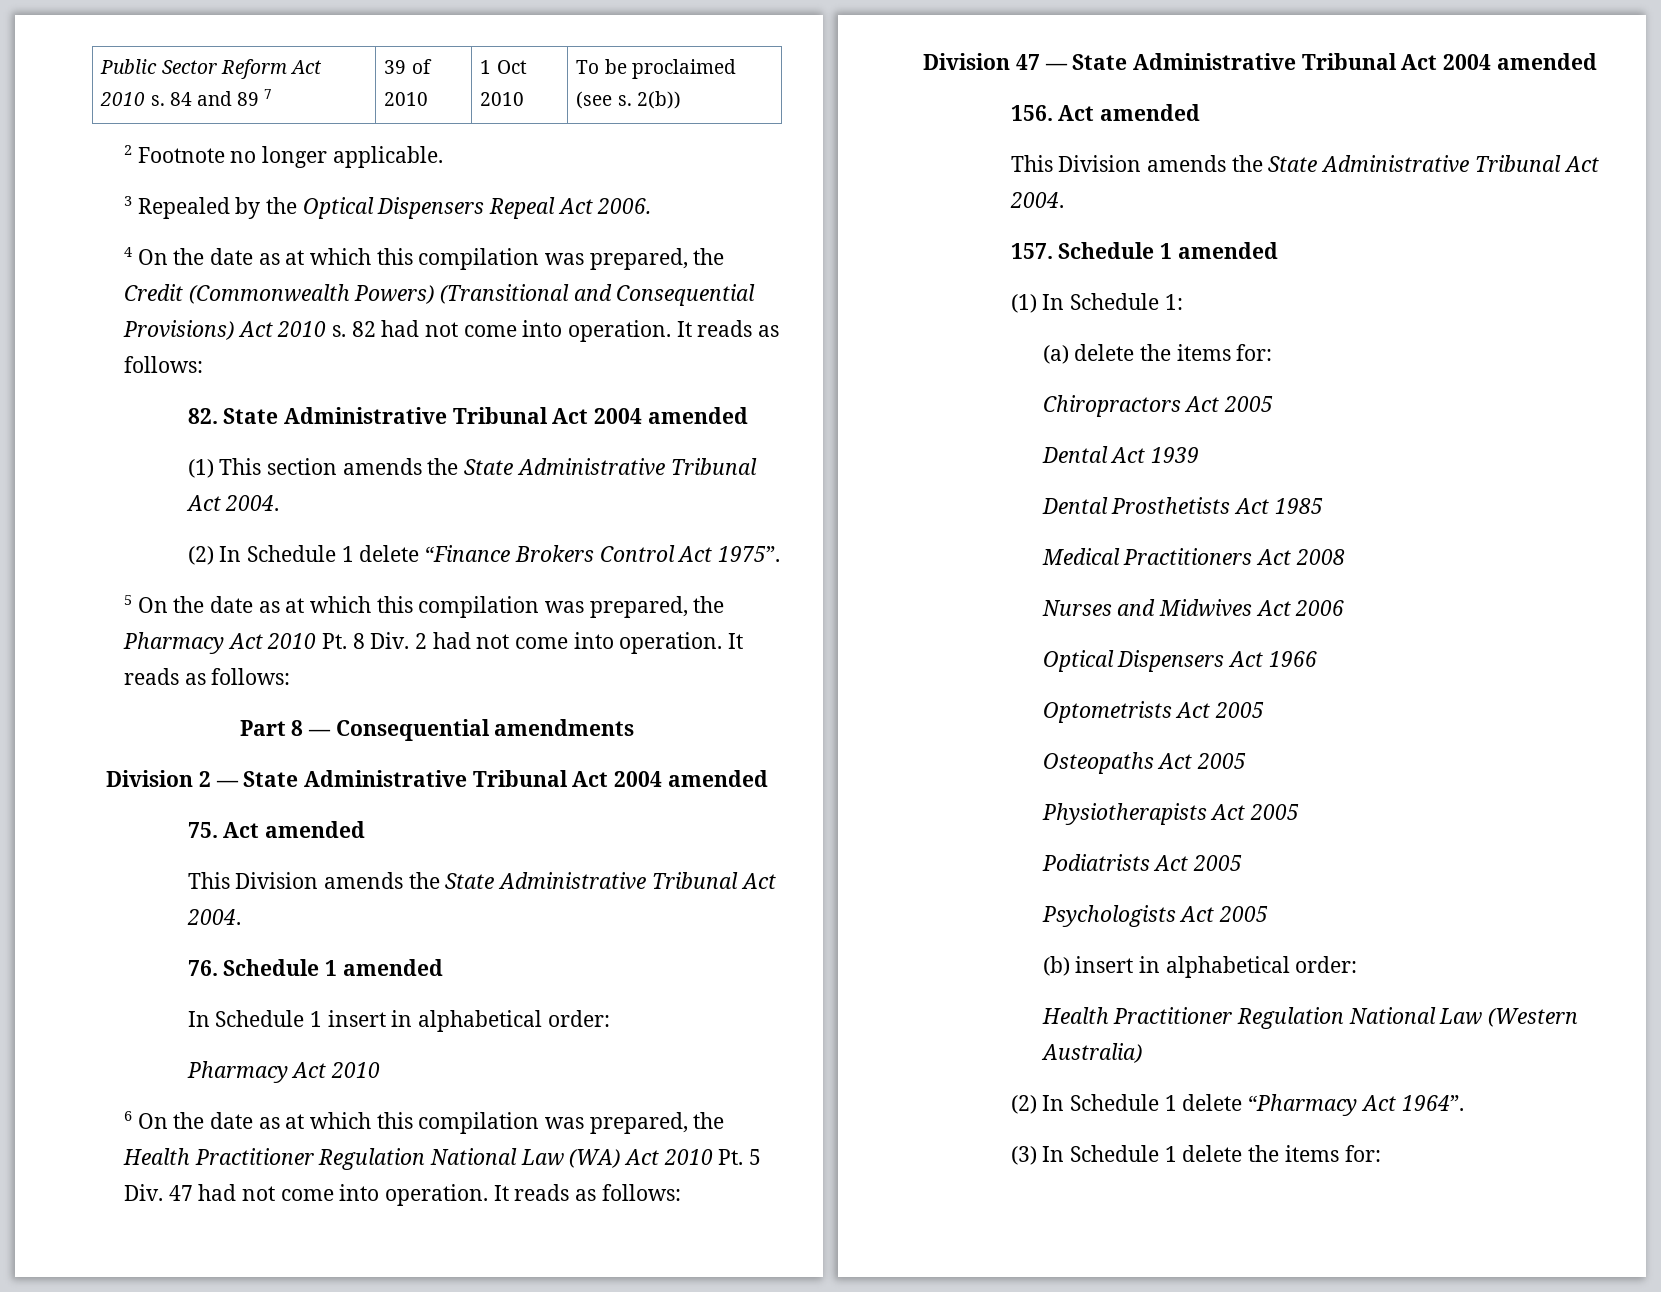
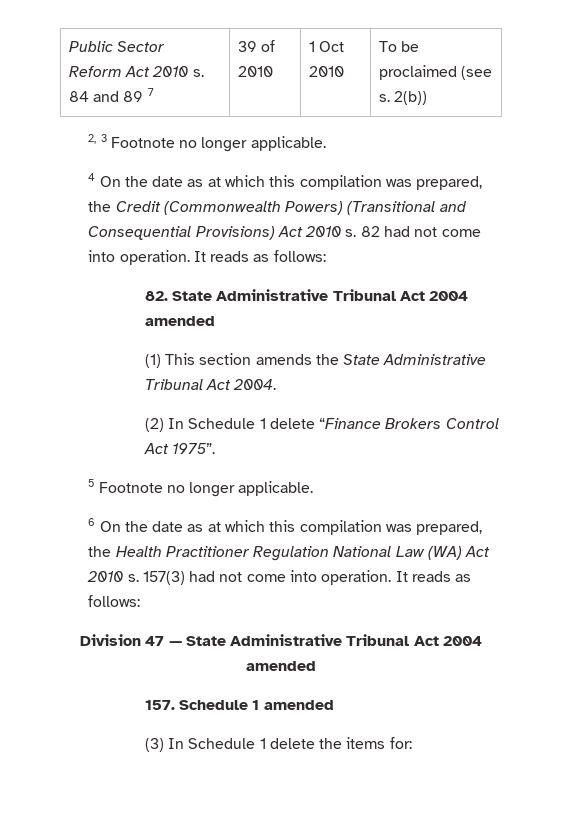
[123,145,443,168] [123,196,652,219] 2 Footnote no longer applicable. // 3 Repealed by the Optical Dispensers Repeal Act 2006. -> [88,134,326,152] 2, 3 Footnote no longer applicable.
[137,596,725,618] [122,632,743,654] [123,668,291,685] [239,719,635,741] [106,770,768,787] [187,821,366,838] [187,872,776,889] [186,909,241,925] [187,959,443,976] [187,1010,610,1032] [186,1061,381,1083] On the date as at which this compilation was prepared, the Pharmacy Act 2010 Pt. 8 Div. 2 had not come into operation. It reads as follows: // Part 8 — Consequential amendments // Division 2 — State Administrative Tribunal Act 2004 amended // 75. Act amended // This Division amends the State Administrative Tribunal Act 2004. // 76. Schedule 1 amended // In Schedule 1 insert in alphabetical order: // Pharmacy Act 2010 -> [98,481,314,497] Footnote no longer applicable.
[718,1149,761,1165] [123,1184,193,1201] Pt. 5 Div. 47 -> [127,571,185,585] s. 157(3)
[1010,104,1201,121] [1010,155,1599,172] [1009,192,1064,208] [1010,242,1278,259] [1010,293,1183,313] [1042,344,1273,364] [1042,395,1274,417] [1041,446,1200,463] [1041,497,1323,514] [1041,548,1345,565] [1041,599,1345,617] [1042,650,1317,672] [1042,701,1265,723] [1042,752,1247,774] [1041,803,1300,825] [1041,854,1243,871] [1041,905,1269,927] [1042,956,1358,978] [1041,1007,1579,1029] [1040,1043,1142,1063] [1010,1094,1464,1116] 156. Act amended // This Division amends the State Administrative Tribunal Act 2004. // 157. Schedule 1 amended // (1) In Schedule 1: // (a) delete the items for: // Chiropractors Act 2005 // Dental Act 1939 // Dental Prosthetists Act 1985 // Medical Practitioners Act 2008 // Nurses and Midwives Act 2006 // Optical Dispensers Act 1966 // Optometrists Act 2005 // Osteopaths Act 2005 // Physiotherapists Act 2005 // Podiatrists Act 2005 // Psychologists Act 2005 // (b) insert in alphabetical order: // Health Practitioner Regulation National Law (Western Australia) // (2) In Schedule 1 delete “Pharmacy Act 1964”. -> [144,700,334,710] 157. Schedule 1 amended

